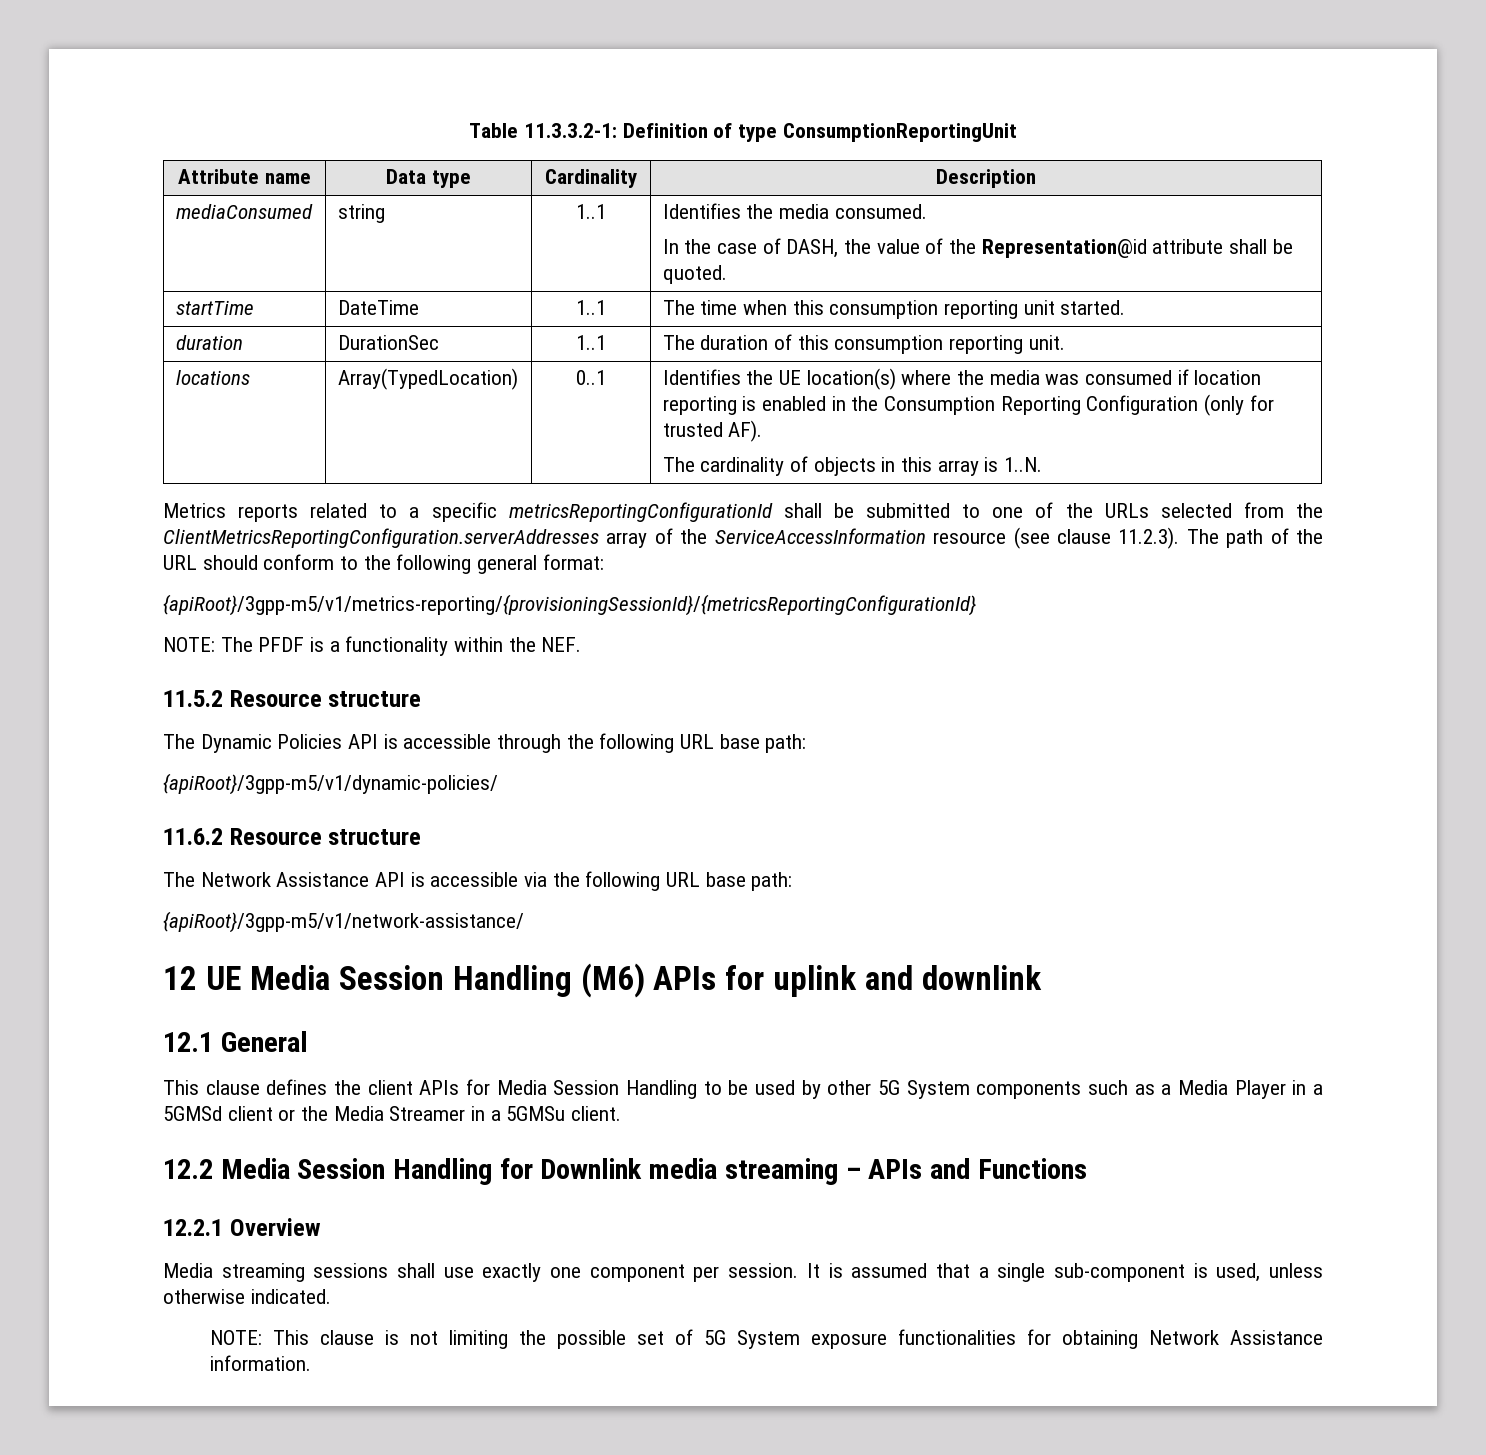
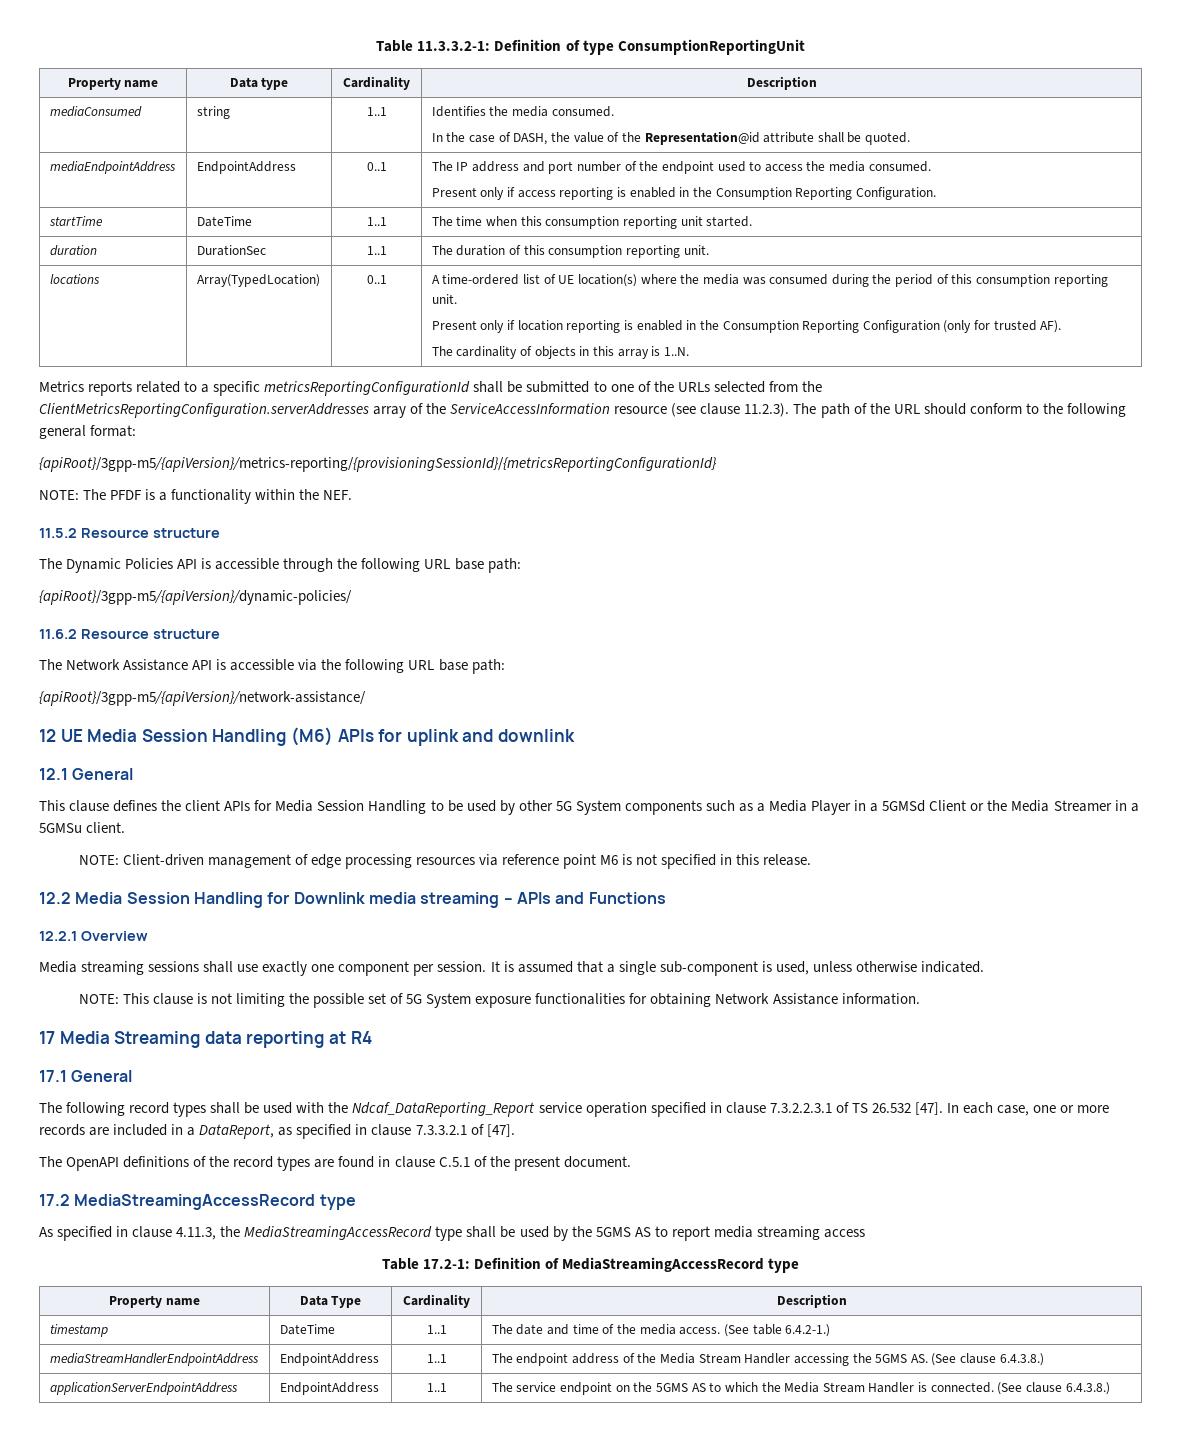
[178,169,260,184] Attribute -> [67,77,121,90] Property
(727, 274) none -> [49,161,176,174] [196,161,296,174] [366,162,387,171] [431,161,931,174] [431,187,936,200] // mediaEndpointAddress | EndpointAddress | 0..1 | The IP address and port number of the endpoint used to access the media consumed. // Present only if access reporting is enabled in the Consumption Reporting Configuration.
[662,369,774,385] Identifies the -> [431,274,556,285] A time-ordered list of
(1173, 377) none -> [831,274,1108,287] [431,294,457,304] [431,320,505,333] during the period of this consumption reporting unit. // Present only
[163,594,976,616] {apiRoot}/3gpp-m5/v1/metrics-reporting/{provisioningSessionId}/{metricsReportingConfigurationId} -> [39,457,717,472] {apiRoot}/3gpp-m5/{apiVersion}/metrics-reporting/{provisioningSessionId}/{metricsReportingConfigurationId}
[163,773,498,795] {apiRoot}/3gpp-m5/v1/dynamic-policies/ -> [39,590,352,605] {apiRoot}/3gpp-m5/{apiVersion}/dynamic-policies/
[163,911,524,933] {apiRoot}/3gpp-m5/v1/network-assistance/ -> [39,691,366,706] {apiRoot}/3gpp-m5/{apiVersion}/network-assistance/
[227,1106,273,1121] client -> [929,800,967,811] Client
(622, 1113) none -> [78,854,812,869] // NOTE: Client-driven management of edge processing resources via reference point M6 is not specified in this release.
(312, 1363) none -> [39,1031,372,1048] [39,1070,133,1082] [39,1102,1110,1117] [39,1124,515,1139] [39,1156,631,1171] [39,1194,356,1210] [39,1226,865,1241] [381,1257,800,1273] [109,1295,200,1308] [299,1295,362,1308] [403,1294,471,1308] [776,1294,847,1308] [49,1324,108,1337] [279,1324,335,1335] [426,1325,447,1334] [491,1324,831,1337] [49,1353,259,1366] [279,1353,379,1366] [426,1354,447,1363] [491,1353,1044,1366] [49,1382,238,1395] [279,1382,379,1395] [426,1383,447,1392] [491,1382,1110,1395] // 17 Media Streaming data reporting at R4 // 17.1 General // The following record types shall be used with the Ndcaf_DataReporting_Report service operation specified in clause 7.3.2.2.3.1 of TS 26.532 [47]. In each case, one or more records are included in a DataReport, as specified in clause 7.3.3.2.1 of [47]. // The OpenAPI definitions of the record types are found in clause C.5.1 of the present document. // 17.2 MediaStreamingAccessRecord type // As specified in clause 4.11.3, the MediaStreamingAccessRecord type shall be used by the 5GMS AS to report media streaming access // Table 17.2-1: Definition of MediaStreamingAccessRecord type // Property name | Data Type | Cardinality | Description // timestamp | DateTime | 1..1 | The date and time of the media access. (See table 6.4.2-1.) // mediaStreamHandlerEndpointAddress | EndpointAddress | 1..1 | The endpoint address of the Media Stream Handler accessing the 5GMS AS. (See clause 6.4.3.8.) // applicationServerEndpointAddress | EndpointAddress | 1..1 | The service endpoint on the 5GMS AS to which the Media Stream Handler is connected. (See clause 6.4.3.8.)

